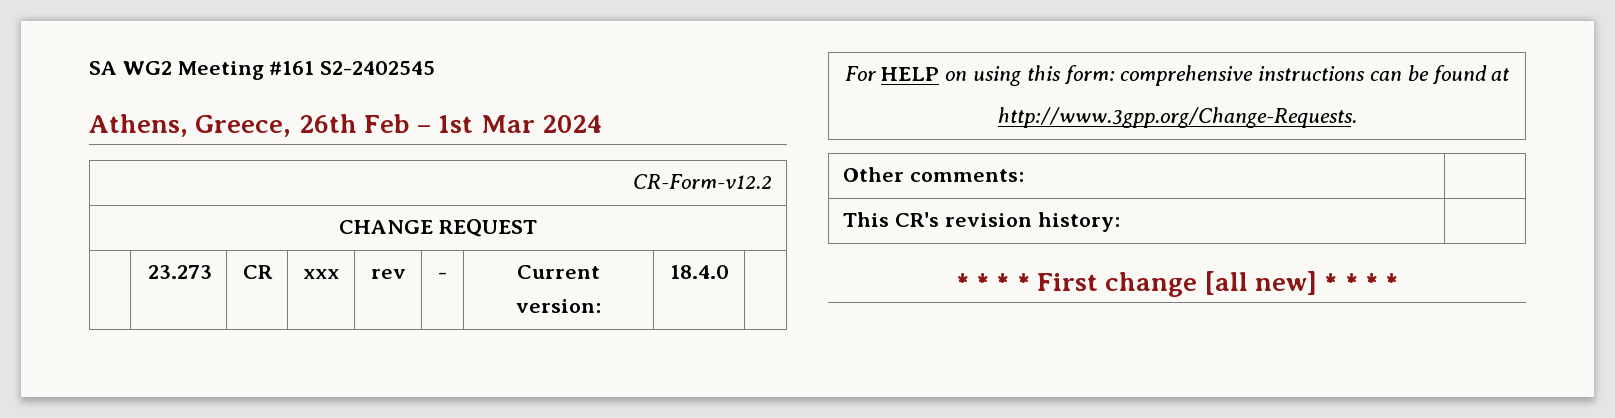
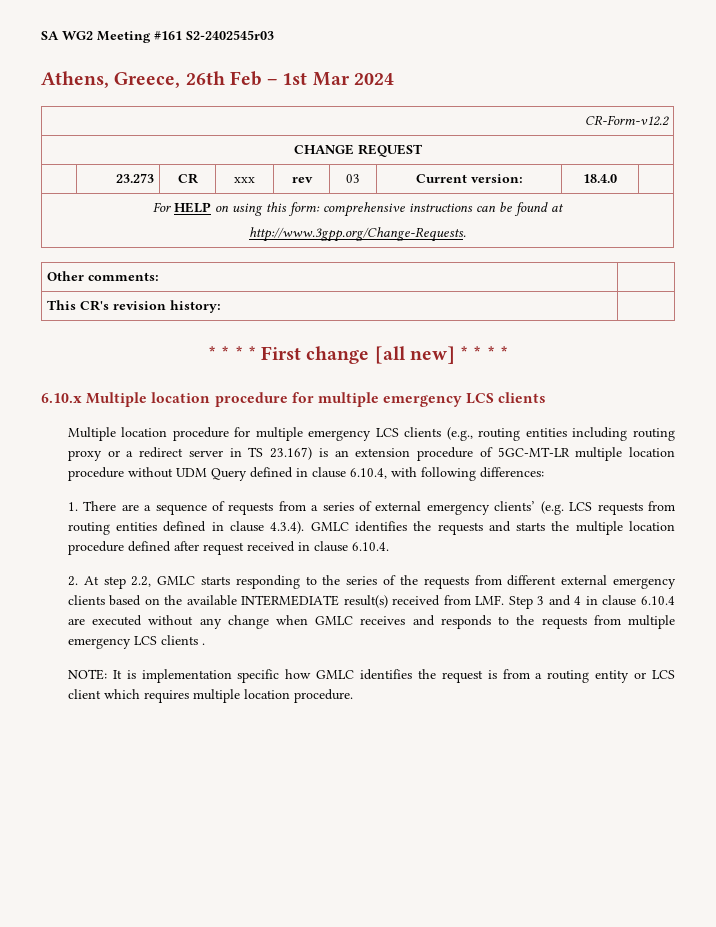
[320,61,436,75] S2-2402545 -> [186,30,274,40] S2-2402545r03
[438,272,447,279] - -> [346,174,360,183] 03
(1399, 282) none -> [41,392,547,407] [67,427,675,441] [67,447,675,461] [67,467,544,481] [67,501,676,515] [67,521,675,535] [67,541,389,555] [67,575,676,589] [67,595,675,609] [67,615,675,629] [67,635,205,649] [67,669,675,683] [67,689,353,703] // 6.10.x Multiple location procedure for multiple emergency LCS clients // Multiple location procedure for multiple emergency LCS clients (e.g., routing entities including routing proxy or a redirect server in TS 23.167) is an extension procedure of 5GC-MT-LR multiple location procedure without UDM Query defined in clause 6.10.4, with following differences: // 1. There are a sequence of requests from a series of external emergency clients’ (e.g. LCS requests from routing entities defined in clause 4.3.4). GMLC identifies the requests and starts the multiple location procedure defined after request received in clause 6.10.4. // 2. At step 2.2, GMLC starts responding to the series of the requests from different external emergency clients based on the available INTERMEDIATE result(s) received from LMF. Step 3 and 4 in clause 6.10.4 are executed without any change when GMLC receives and responds to the requests from multiple emergency LCS clients . // NOTE: It is implementation specific how GMLC identifies the request is from a routing entity or LCS client which requires multiple location procedure.

